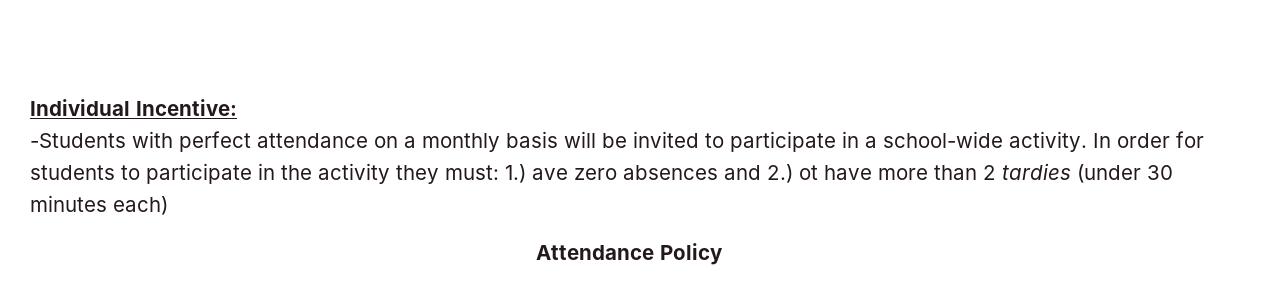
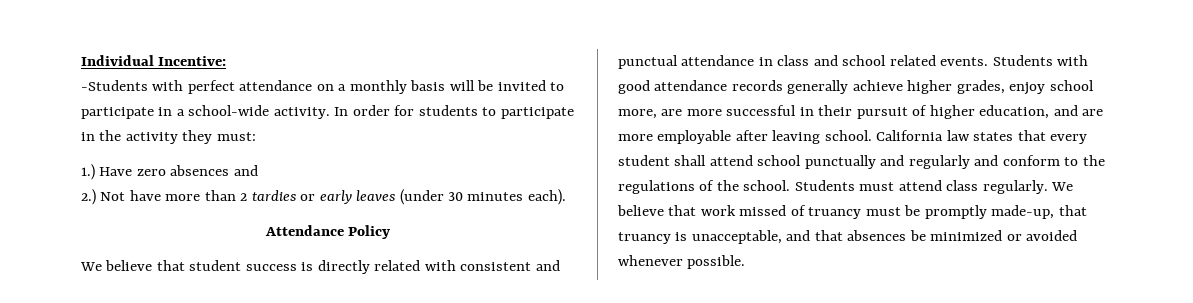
[505,164,568,183] 1.) ave -> [81,164,133,180] // 1.) Have
[767,164,818,183] 2.) ot -> [81,189,126,205] // 2.) Not
(1071, 171) none -> [300,190,396,204] or early leaves
[113,196,168,215] each) -> [527,189,566,205] each).
(723, 254) none -> [80,260,560,274] [618,55,1089,69] [618,80,1094,95] [618,105,1104,119] [618,130,1088,144] [618,155,1105,169] [618,180,1074,194] [617,205,1087,219] [618,230,1078,244] [618,255,746,269] // We believe that student success is directly related with consistent and punctual attendance in class and school related events. Students with good attendance records generally achieve higher grades, enjoy school more, are more successful in their pursuit of higher education, and are more employable after leaving school. California law states that every student shall attend school punctually and regularly and conform to the regulations of the school. Students must attend class regularly. We believe that work missed of truancy must be promptly made-up, that truancy is unacceptable, and that absences be minimized or avoided whenever possible.

